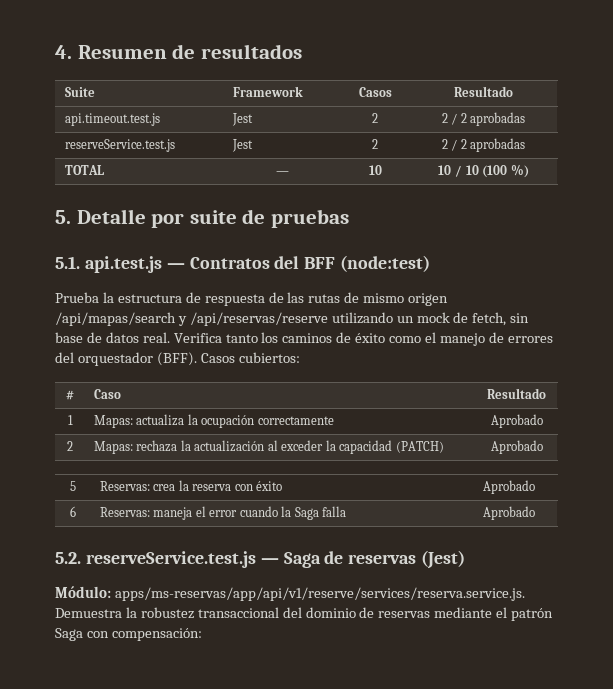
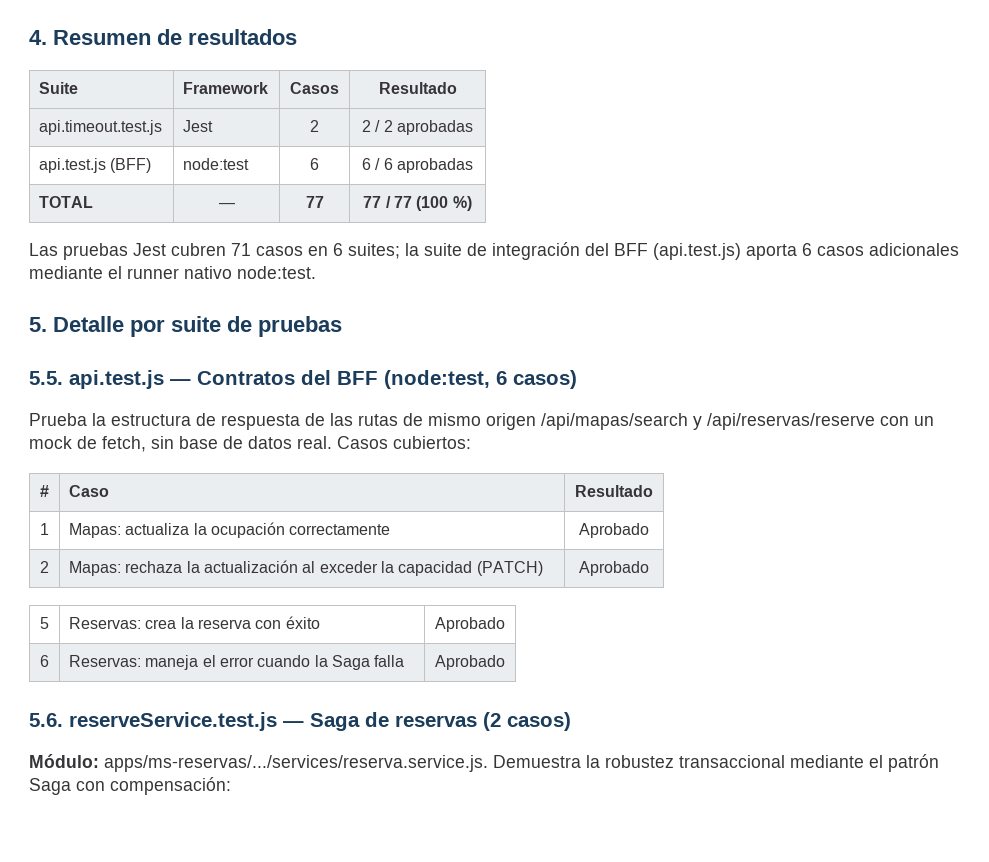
[64,139,175,152] [231,139,253,152] [372,139,378,149] [441,138,526,152] [64,165,104,175] [275,171,289,175] [368,165,382,175] [438,164,529,178] reserveService.test.js | Jest | 2 | 2 / 2 aprobadas // TOTAL | — | 10 | 10 / 10 (100 %) -> [39,158,152,173] [183,158,250,170] [310,158,319,170] [362,158,473,173] [39,196,94,208] [218,203,235,208] [305,196,324,208] [363,196,472,211] [29,242,959,260] [29,266,316,279] api.test.js (BFF) | node:test | 6 | 6 / 6 aprobadas // TOTAL | — | 77 | 77 / 77 (100 %) // Las pruebas Jest cubren 71 casos en 6 suites; la suite de integración del BFF (api.test.js) aporta 6 casos adicionales mediante el runner nativo node:test.
[55,256,80,269] 5.1. -> [29,371,63,385] 5.5.
[340,255,431,272] (node:test) -> [384,370,577,389] (node:test, 6 casos)
[331,312,393,324] utilizando -> [880,416,909,426] con
[173,332,553,346] [55,352,197,366] Verifica tanto los caminos de éxito como el manejo de errores del orquestador (BFF). -> (332, 442) none
[55,552,81,564] 5.2. -> [29,713,63,727] 5.6.
[421,550,466,569] (Jest) -> [483,712,571,731] (2 casos)
[114,587,525,601] apps/ms-reservas/app/api/v1/reserve/services/reserva.service.js. -> [104,755,488,772] apps/ms-reservas/.../services/reserva.service.js.
[282,607,431,618] del dominio de reservas -> (785, 761) none

